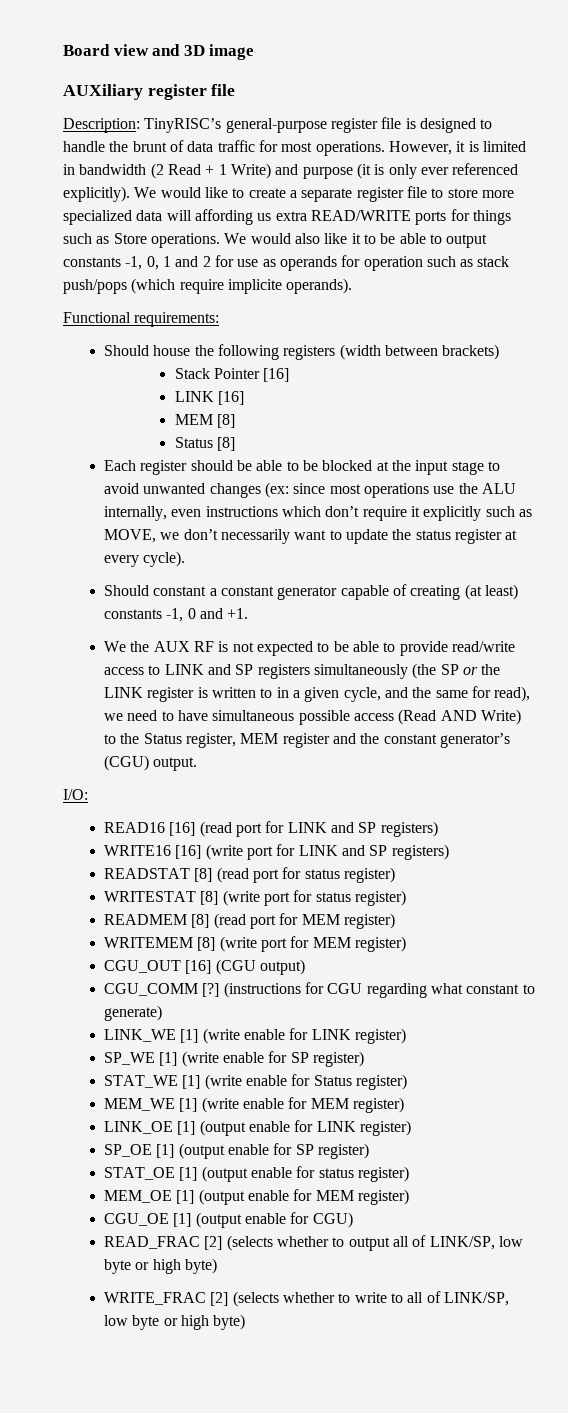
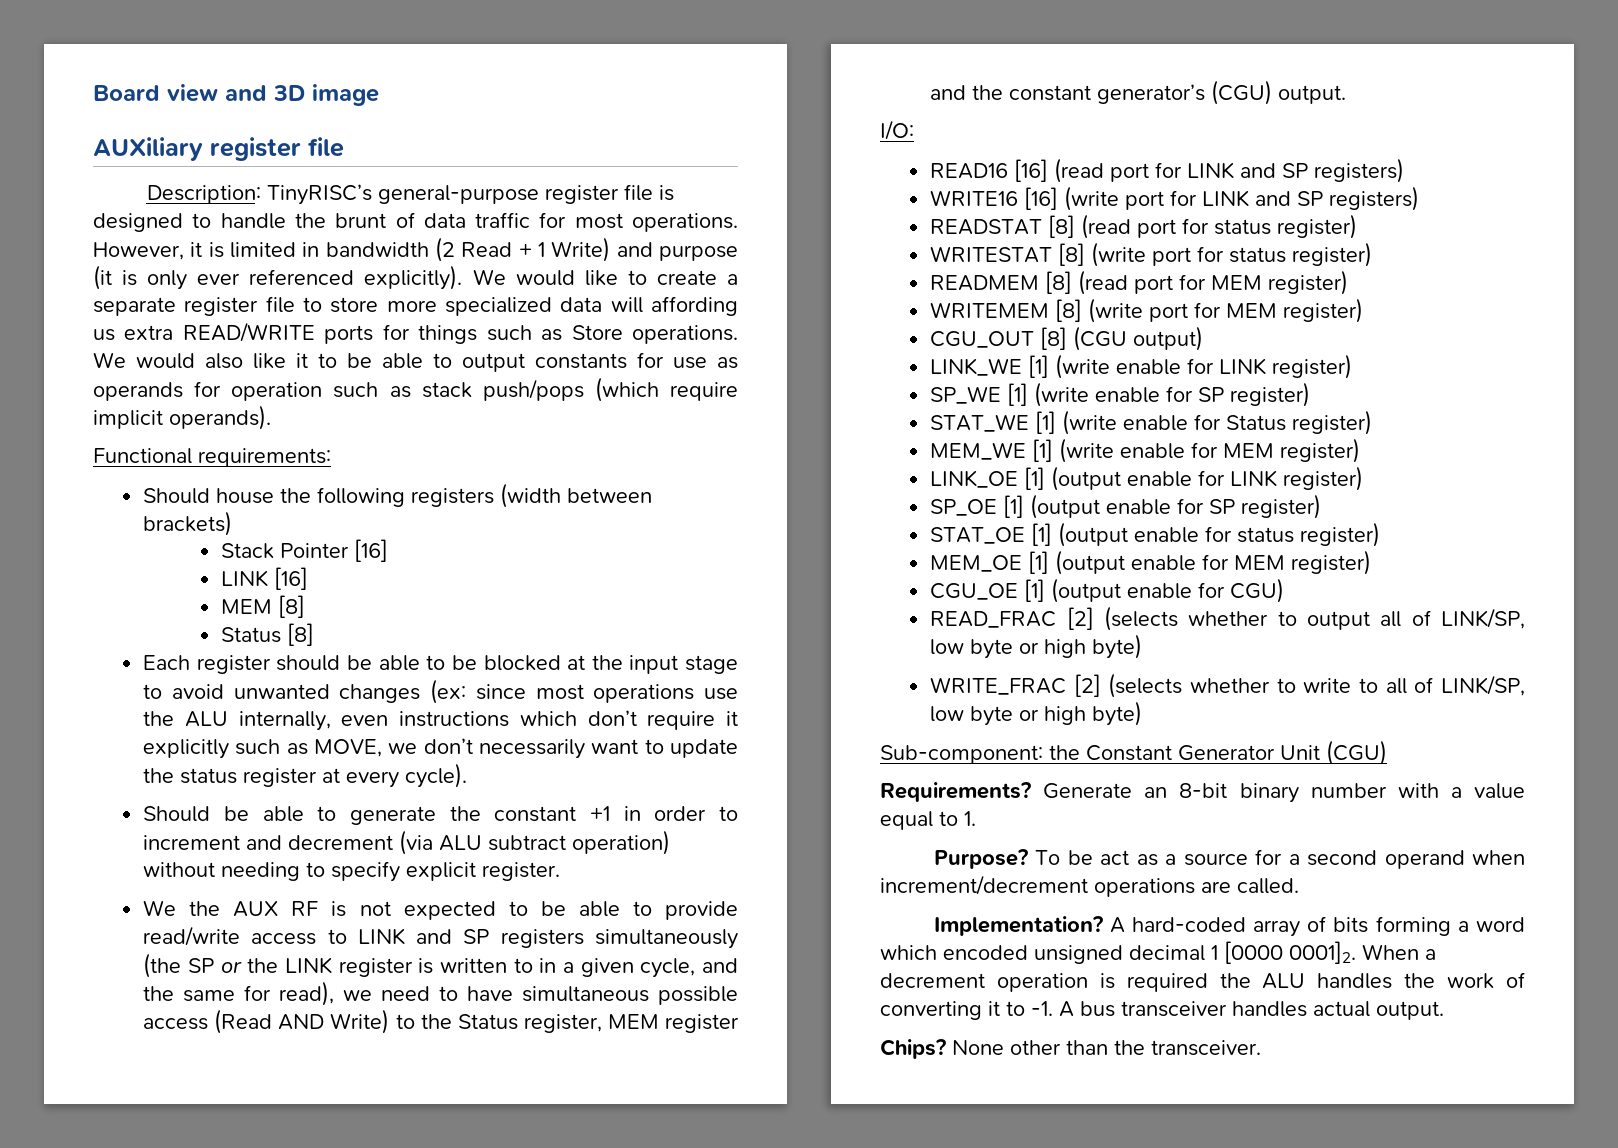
[125,256,211,270] -1, 0, 1 and 2 -> (627, 361) none
[227,279,282,294] implicite -> [93,410,163,429] implicit
[153,584,518,600] [104,608,249,622] constant a constant generator capable of creating (at least) constants -1, 0 and +1. -> [223,806,739,825] [143,830,671,855] [143,861,561,882] be able to generate the constant +1 in order to increment and decrement (via ALU subtract operation) without needing to specify explicit register.
[185,960,212,974] [16] -> [1040,327,1068,350] [8]
[104,982,535,998] [104,1005,163,1021] // CGU_COMM [?] (instructions for CGU regarding what constant to generate) -> (1204, 338) none
(246, 1322) none -> [880,740,1387,765] [880,782,1525,803] [880,811,976,830] [933,849,1525,869] [880,875,1299,897] [933,916,1525,937] [880,941,1436,964] [880,972,1525,992] [880,1001,1444,1020] [880,1039,1261,1059] // Sub-component: the Constant Generator Unit (CGU) // Requirements? Generate an 8-bit binary number with a value equal to 1. // Purpose? To be act as a source for a second operand when increment/decrement operations are called. // Implementation? A hard-coded array of bits forming a word which encoded unsigned decimal 1 [0000 0001]2. When a decrement operation is required the ALU handles the work of converting it to -1. A bus transceiver handles actual output. // Chips? None other than the transceiver.

